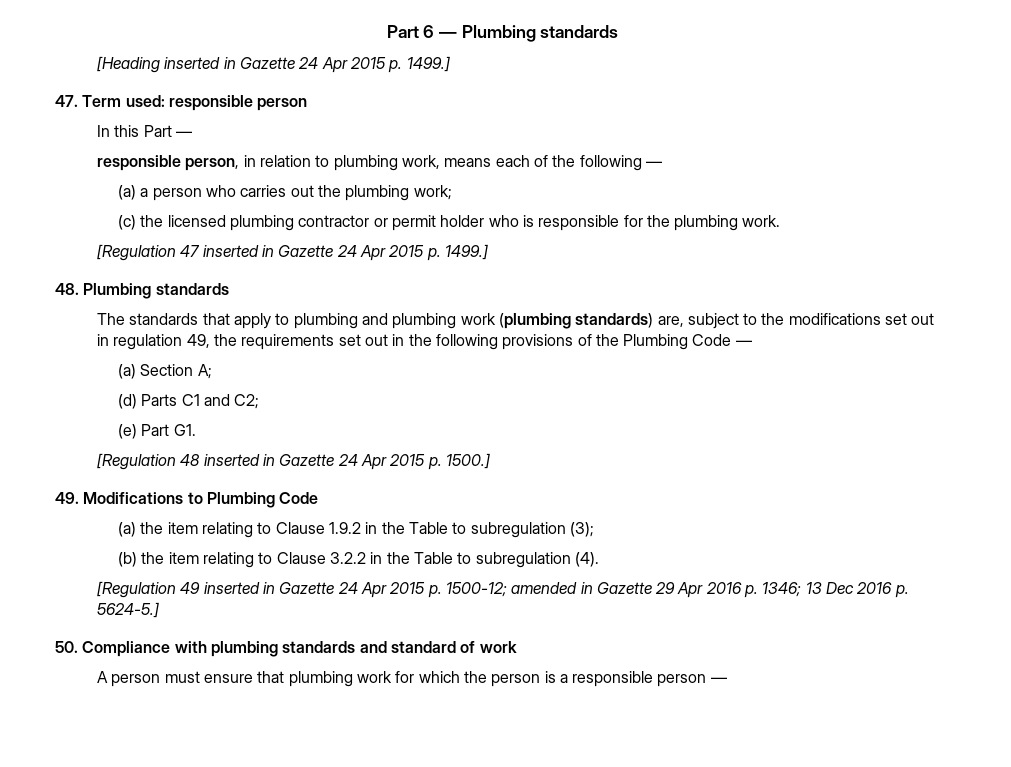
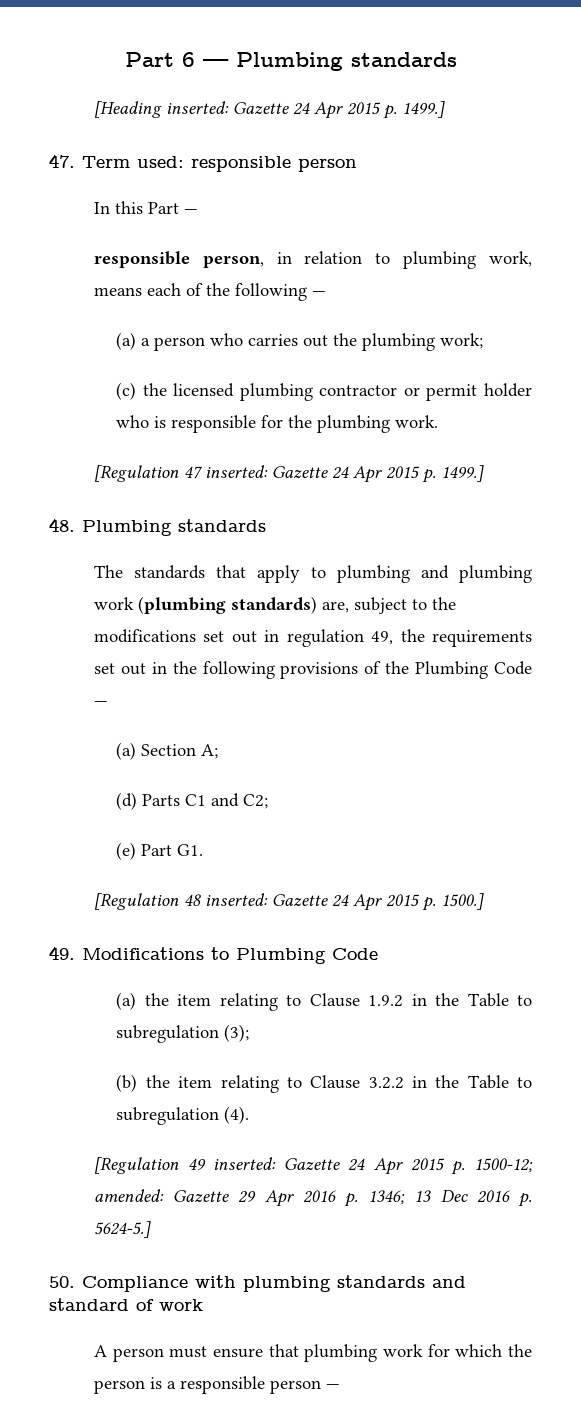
[164,57,236,69] inserted in -> [165,101,229,114] inserted:
[202,245,274,257] inserted in -> [204,465,268,478] inserted:
[203,454,275,466] inserted in -> [204,893,268,906] inserted:
[203,582,275,594] inserted in -> [213,1157,277,1170] inserted:
[511,582,593,594] amended in -> [93,1189,164,1202] amended:

